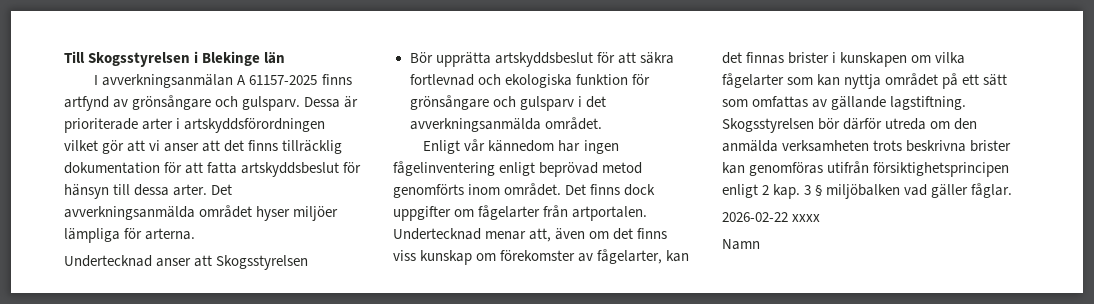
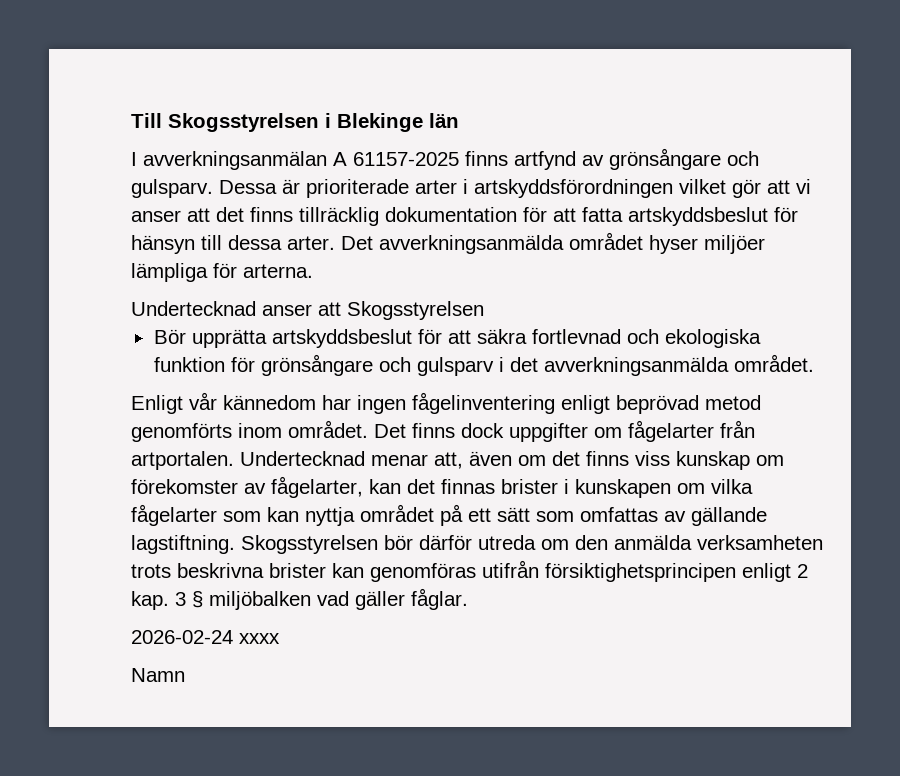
[722,212,788,222] 2026-02-22 -> [131,630,233,644] 2026-02-24

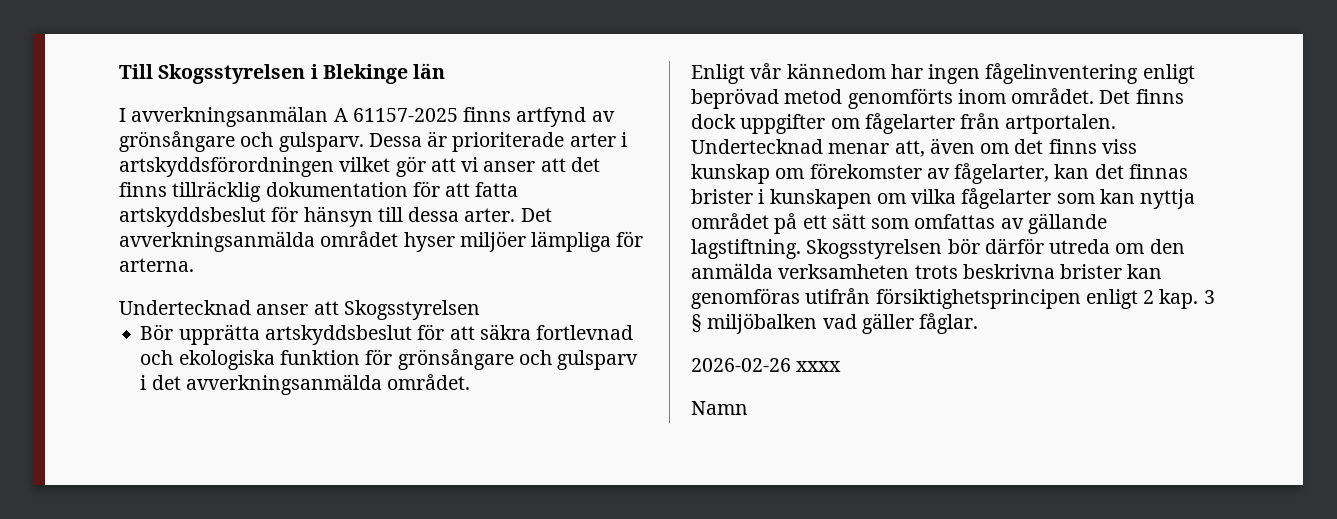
[131,630,233,644] 2026-02-24 -> [691,358,791,372] 2026-02-26

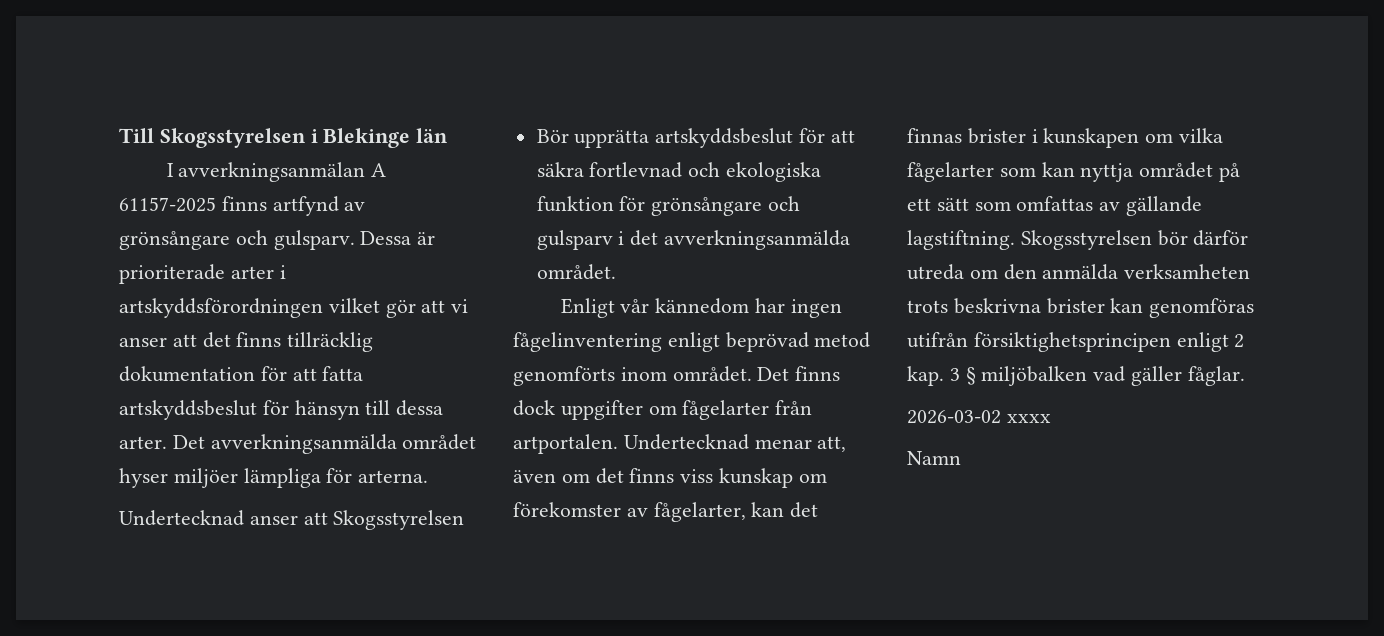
[691,358,791,372] 2026-02-26 -> [907,410,1001,424] 2026-03-02

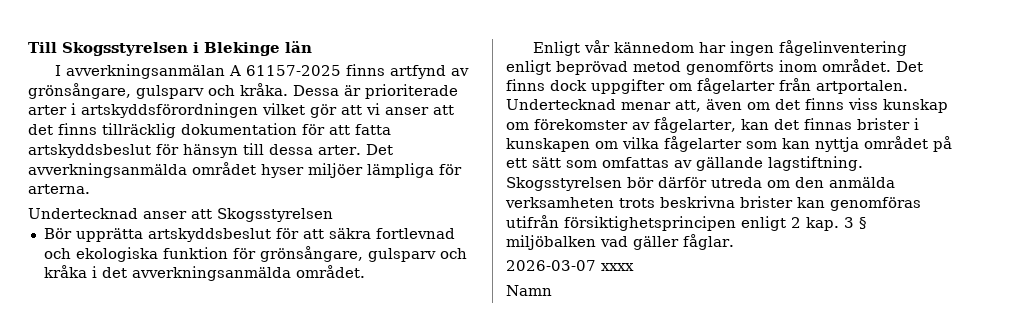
[119,230,355,250] grönsångare och gulsparv. -> [28,83,288,99] grönsångare, gulsparv och kråka.
[651,196,801,216] [536,230,613,250] grönsångare och gulsparv -> [259,246,467,262] [43,265,87,278] grönsångare, gulsparv och kråka
[907,410,1001,424] 2026-03-02 -> [506,260,596,271] 2026-03-07

